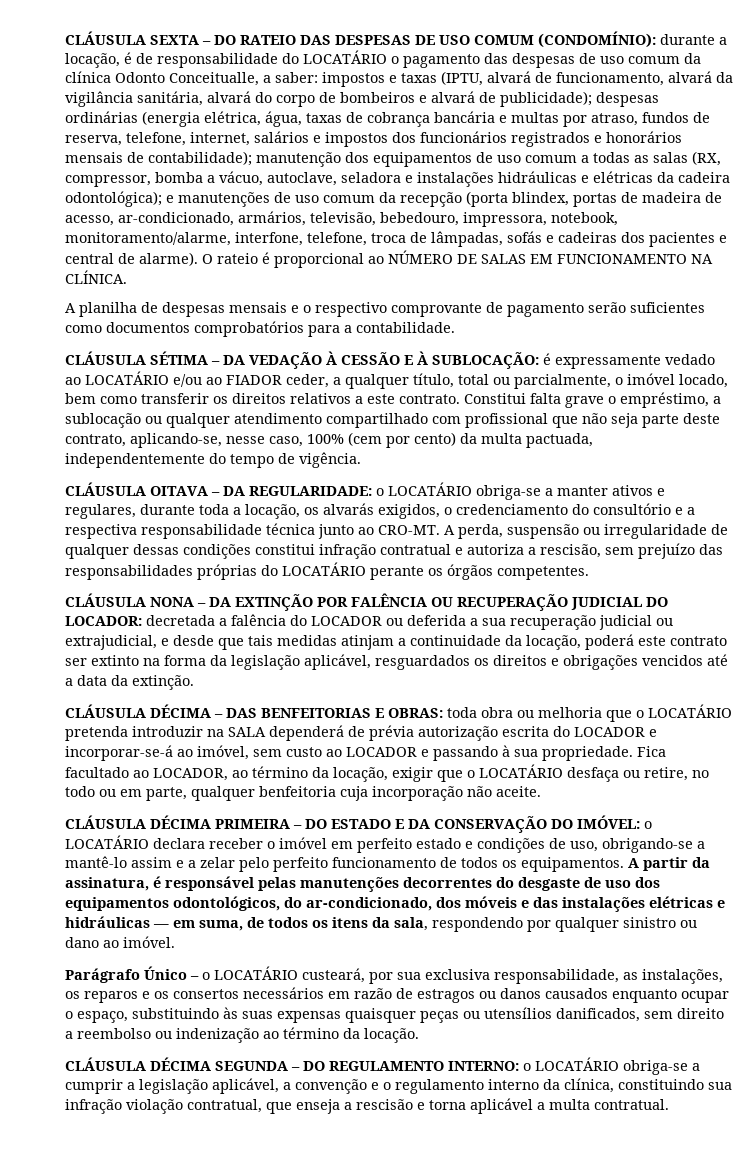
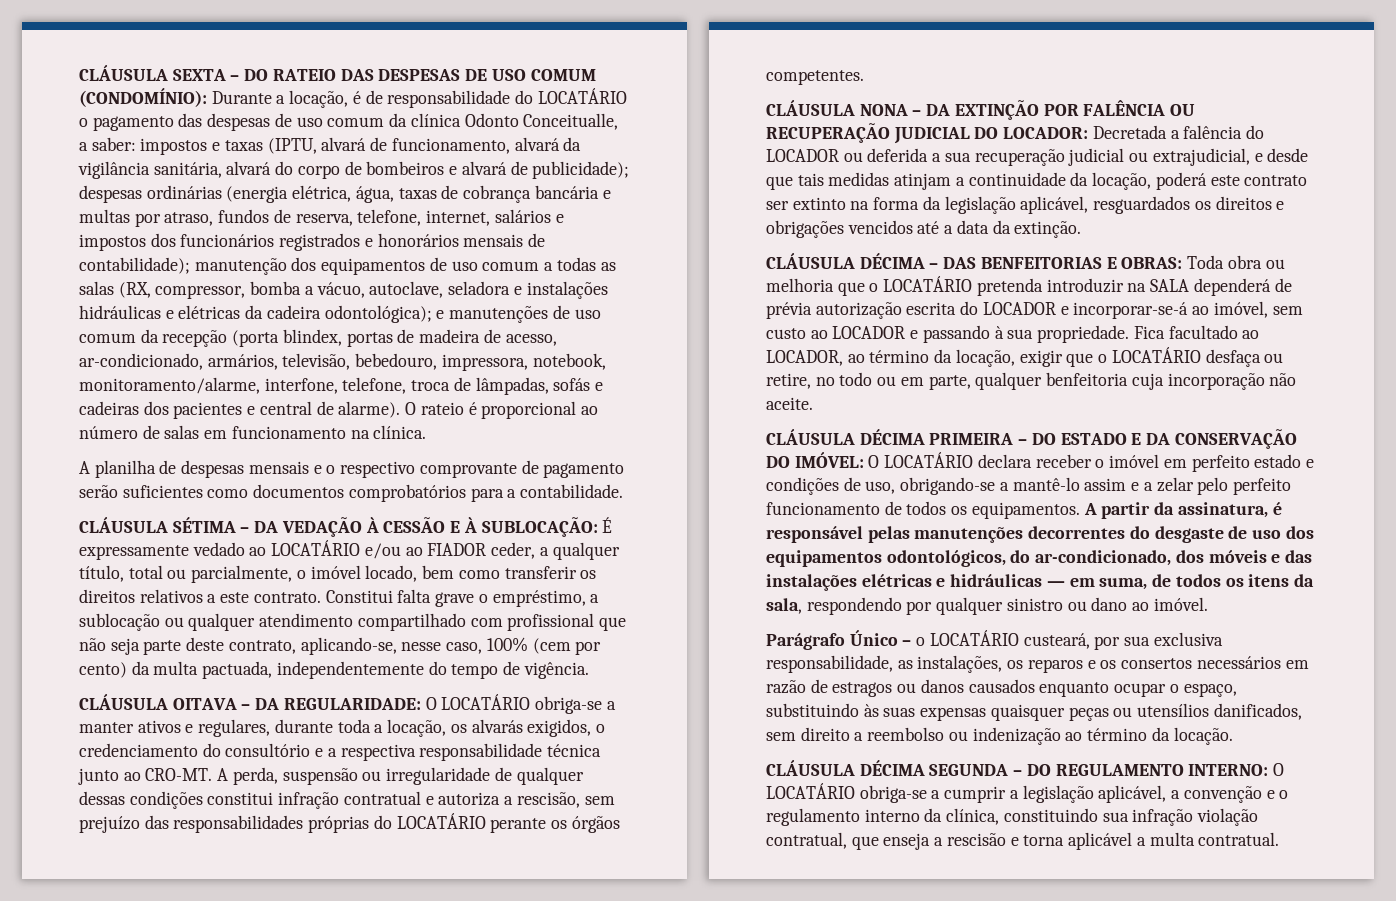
[660,34,715,45] durante -> [211,91,272,104] Durante
[388,250,713,264] [65,270,127,284] NÚMERO DE SALAS EM FUNCIONAMENTO NA CLÍNICA. -> [79,425,427,439] número de salas em funcionamento na clínica.
[543,353,551,365] é -> [602,517,613,533] É
[376,488,384,496] o -> [425,697,437,710] O
[146,615,215,626] decretada -> [1092,125,1167,139] Decretada
[447,707,477,718] toda -> [1187,255,1225,269] Toda
[644,821,652,829] o -> [868,455,880,468] O
[523,1063,531,1071] o -> [1273,763,1285,776] O

